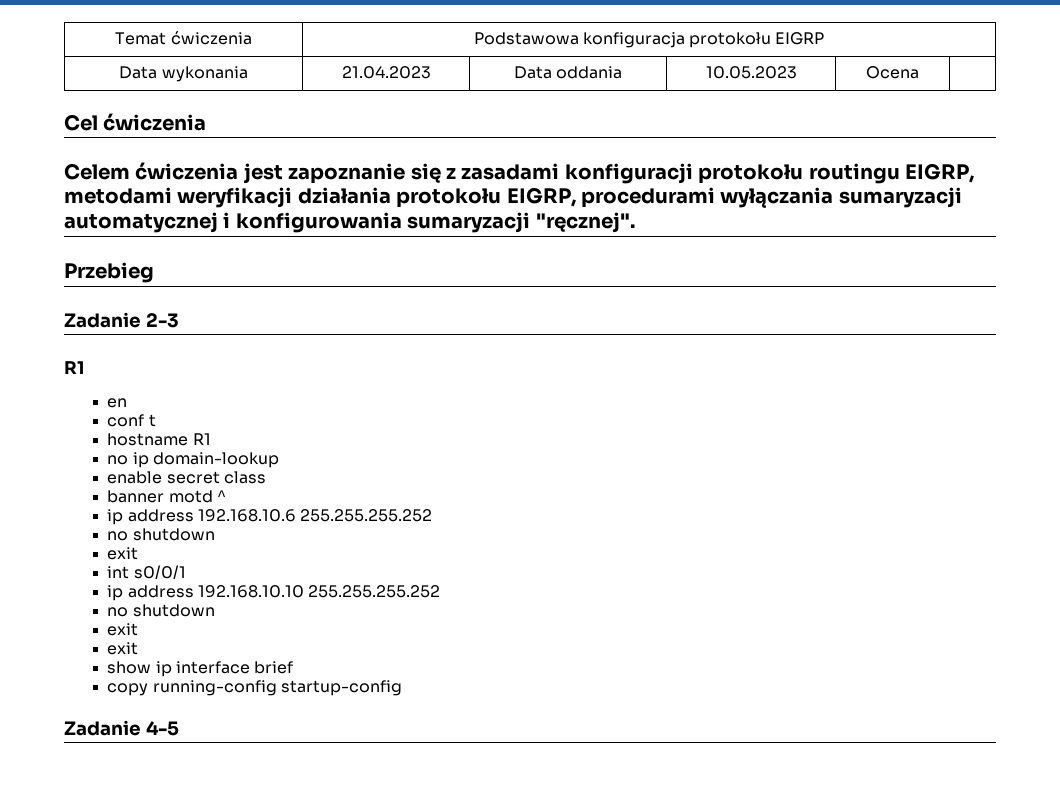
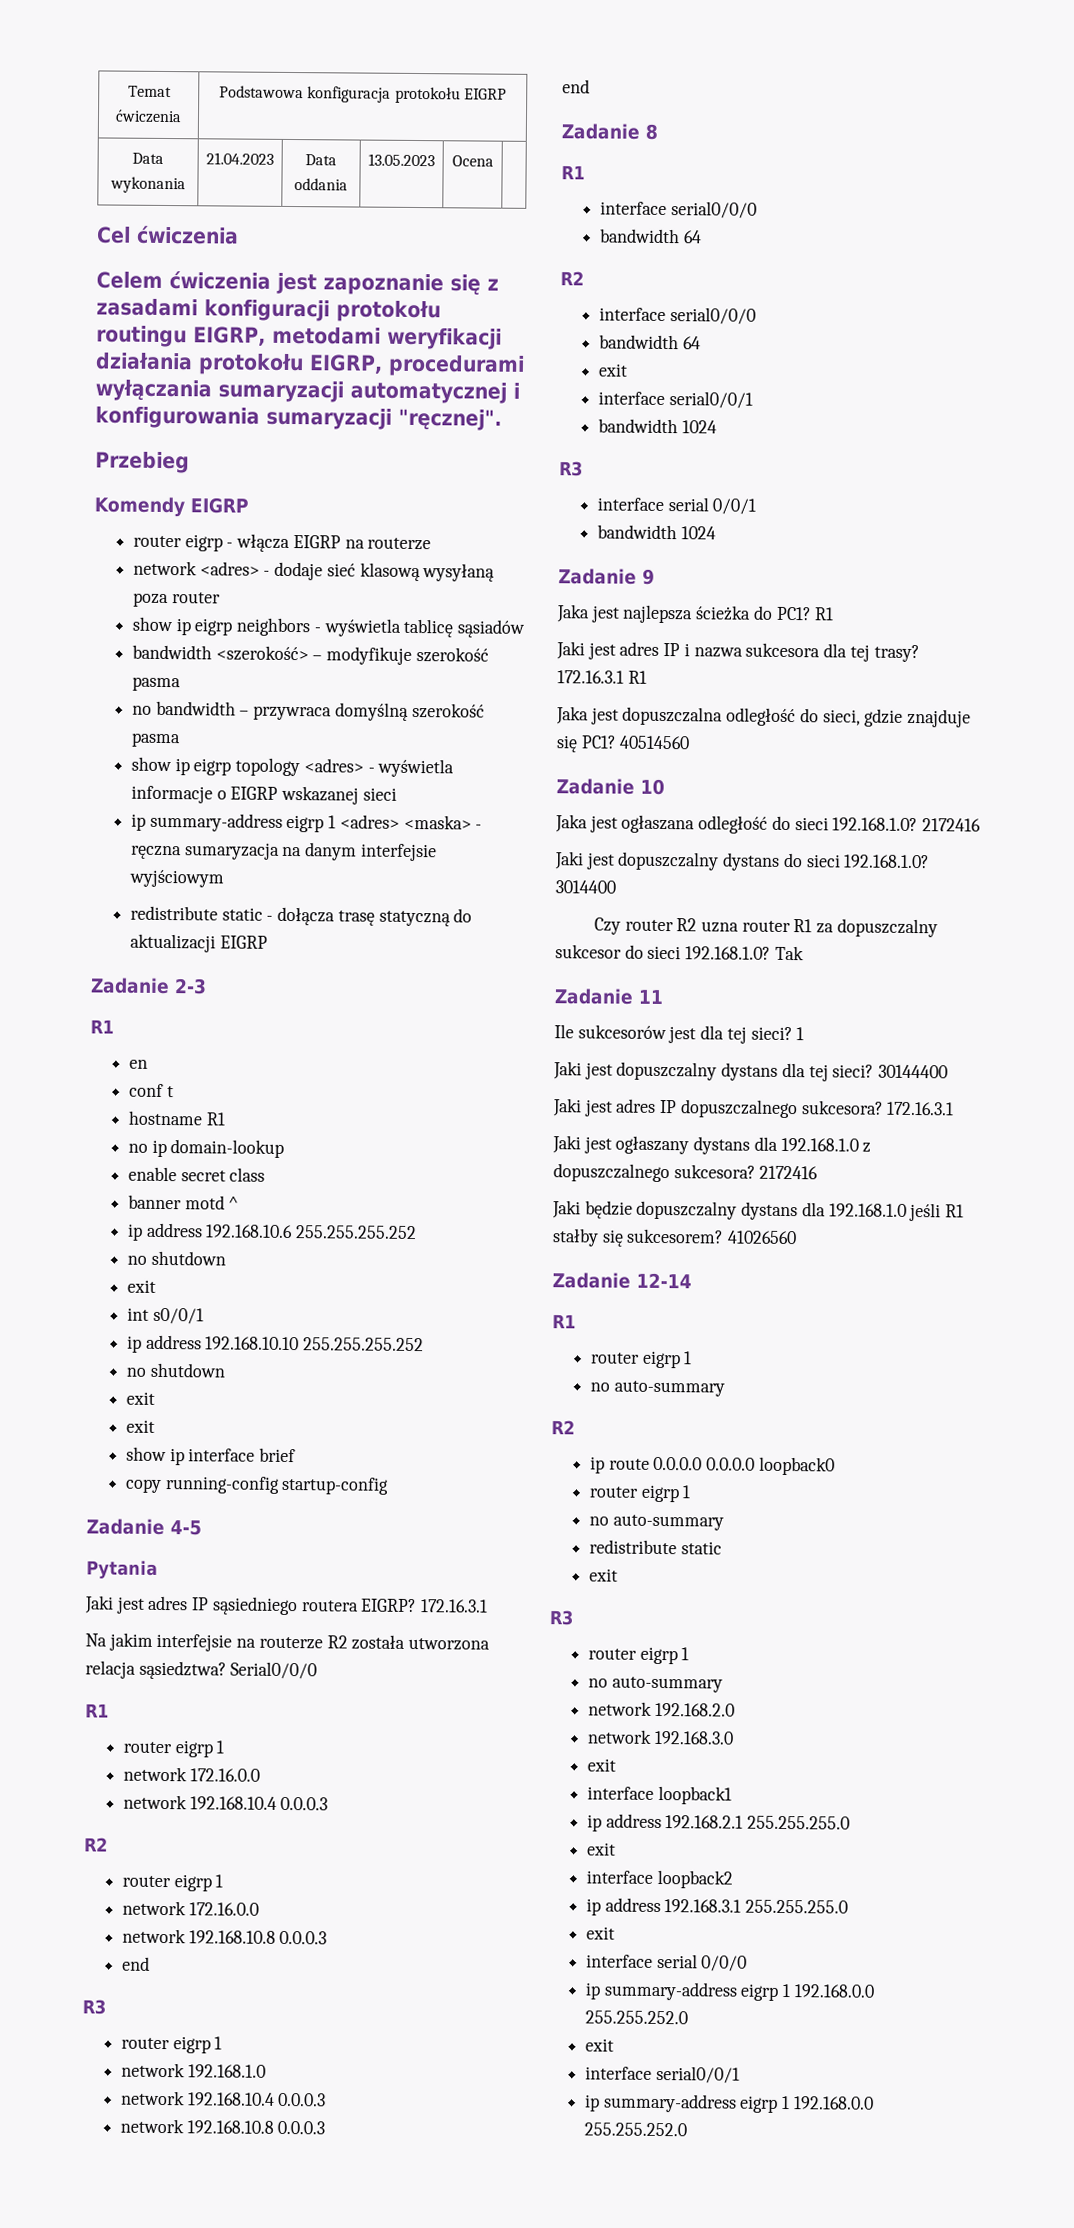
[705,66,797,79] 10.05.2023 -> [368,153,435,167] 13.05.2023
(154, 272) none -> [94,496,249,518] [132,533,432,553] [132,560,496,582] [132,592,221,608] [131,616,525,638] [131,644,489,665] [131,676,181,692] [131,700,485,721] [130,732,181,748] [130,756,455,778] [130,785,397,805] [130,812,483,833] [130,842,437,862] [128,869,224,888] [129,905,473,927] [129,933,268,953] // Komendy EIGRP // router eigrp - włącza EIGRP na routerze // network <adres> - dodaje sieć klasową wysyłaną poza router // show ip eigrp neighbors - wyświetla tablicę sąsiadów // bandwidth <szerokość> – modyfikuje szerokość pasma // no bandwidth – przywraca domyślną szerokość pasma // show ip eigrp topology <adres> - wyświetla informacje o EIGRP wskazanej sieci // ip summary-address eigrp 1 <adres> <maska> - ręczna sumaryzacja na danym interfejsie wyjściowym // redistribute static - dołącza trasę statyczną do aktualizacji EIGRP
(179, 728) none -> [86,1560,158,1579] [84,1595,489,1616] [85,1632,491,1652] [85,1660,318,1680] [85,1703,109,1718] [122,1740,225,1758] [122,1766,260,1782] [122,1794,329,1811] [84,1837,108,1852] [121,1874,224,1892] [121,1900,259,1916] [121,1928,328,1945] [121,1956,150,1971] [82,1999,106,2015] [120,2036,223,2054] [120,2062,266,2078] [120,2090,327,2107] [119,2118,326,2135] [562,79,590,94] [561,123,658,140] [561,165,585,180] [599,201,757,219] [598,228,702,244] [560,271,584,286] [598,307,756,325] [598,334,701,350] [597,363,628,377] [597,391,753,409] [597,418,717,434] [559,461,583,477] [596,497,757,515] [596,524,716,540] [558,568,655,585] [556,604,835,624] [556,641,920,663] [557,670,647,684] [556,706,972,728] [556,735,691,753] [556,778,665,796] [555,814,982,834] [554,851,931,871] [555,880,616,894] [593,917,938,938] [555,944,804,961] [554,988,663,1005] [554,1024,805,1044] [553,1061,949,1082] [552,1098,955,1119] [552,1135,872,1155] [553,1163,819,1183] [552,1200,965,1222] [552,1228,798,1247] [552,1272,692,1289] [552,1314,576,1329] [589,1350,693,1369] [589,1380,725,1397] [551,1420,575,1435] [589,1456,835,1476] [588,1484,692,1503] [588,1514,724,1531] [588,1539,722,1555] [588,1568,618,1582] [549,1610,574,1626] [587,1646,690,1665] [587,1676,723,1693] [587,1701,735,1717] [586,1729,734,1745] [586,1758,616,1772] [586,1785,732,1805] [586,1813,851,1832] [586,1842,616,1856] [585,1869,733,1889] [585,1897,849,1916] [585,1926,615,1940] [585,1953,748,1972] [584,1981,875,2001] [584,2010,688,2025] [584,2038,614,2052] [584,2065,740,2084] [583,2093,874,2113] [583,2122,687,2137] // Pytania // Jaki jest adres IP sąsiedniego routera EIGRP? 172.16.3.1 // Na jakim interfejsie na routerze R2 została utworzona relacja sąsiedztwa? Serial0/0/0 // R1 // router eigrp 1 // network 172.16.0.0 // network 192.168.10.4 0.0.0.3 // R2 // router eigrp 1 // network 172.16.0.0 // network 192.168.10.8 0.0.0.3 // end // R3 // router eigrp 1 // network 192.168.1.0 // network 192.168.10.4 0.0.0.3 // network 192.168.10.8 0.0.0.3 // end // Zadanie 8 // R1 // interface serial0/0/0 // bandwidth 64 // R2 // interface serial0/0/0 // bandwidth 64 // exit // interface serial0/0/1 // bandwidth 1024 // R3 // interface serial 0/0/1 // bandwidth 1024 // Zadanie 9 // Jaka jest najlepsza ścieżka do PC1? R1 // Jaki jest adres IP i nazwa sukcesora dla tej trasy? 172.16.3.1 R1 // Jaka jest dopuszczalna odległość do sieci, gdzie znajduje się PC1? 40514560 // Zadanie 10 // Jaka jest ogłaszana odległość do sieci 192.168.1.0? 2172416 // Jaki jest dopuszczalny dystans do sieci 192.168.1.0? 3014400 // Czy router R2 uzna router R1 za dopuszczalny sukcesor do sieci 192.168.1.0? Tak // Zadanie 11 // Ile sukcesorów jest dla tej sieci? 1 // Jaki jest dopuszczalny dystans dla tej sieci? 30144400 // Jaki jest adres IP dopuszczalnego sukcesora? 172.16.3.1 // Jaki jest ogłaszany dystans dla 192.168.1.0 z dopuszczalnego sukcesora? 2172416 // Jaki będzie dopuszczalny dystans dla 192.168.1.0 jeśli R1 stałby się sukcesorem? 41026560 // Zadanie 12-14 // R1 // router eigrp 1 // no auto-summary // R2 // ip route 0.0.0.0 0.0.0.0 loopback0 // router eigrp 1 // no auto-summary // redistribute static // exit // R3 // router eigrp 1 // no auto-summary // network 192.168.2.0 // network 192.168.3.0 // exit // interface loopback1 // ip address 192.168.2.1 255.255.255.0 // exit // interface loopback2 // ip address 192.168.3.1 255.255.255.0 // exit // interface serial 0/0/0 // ip summary-address eigrp 1 192.168.0.0 255.255.252.0 // exit // interface serial0/0/1 // ip summary-address eigrp 1 192.168.0.0 255.255.252.0

